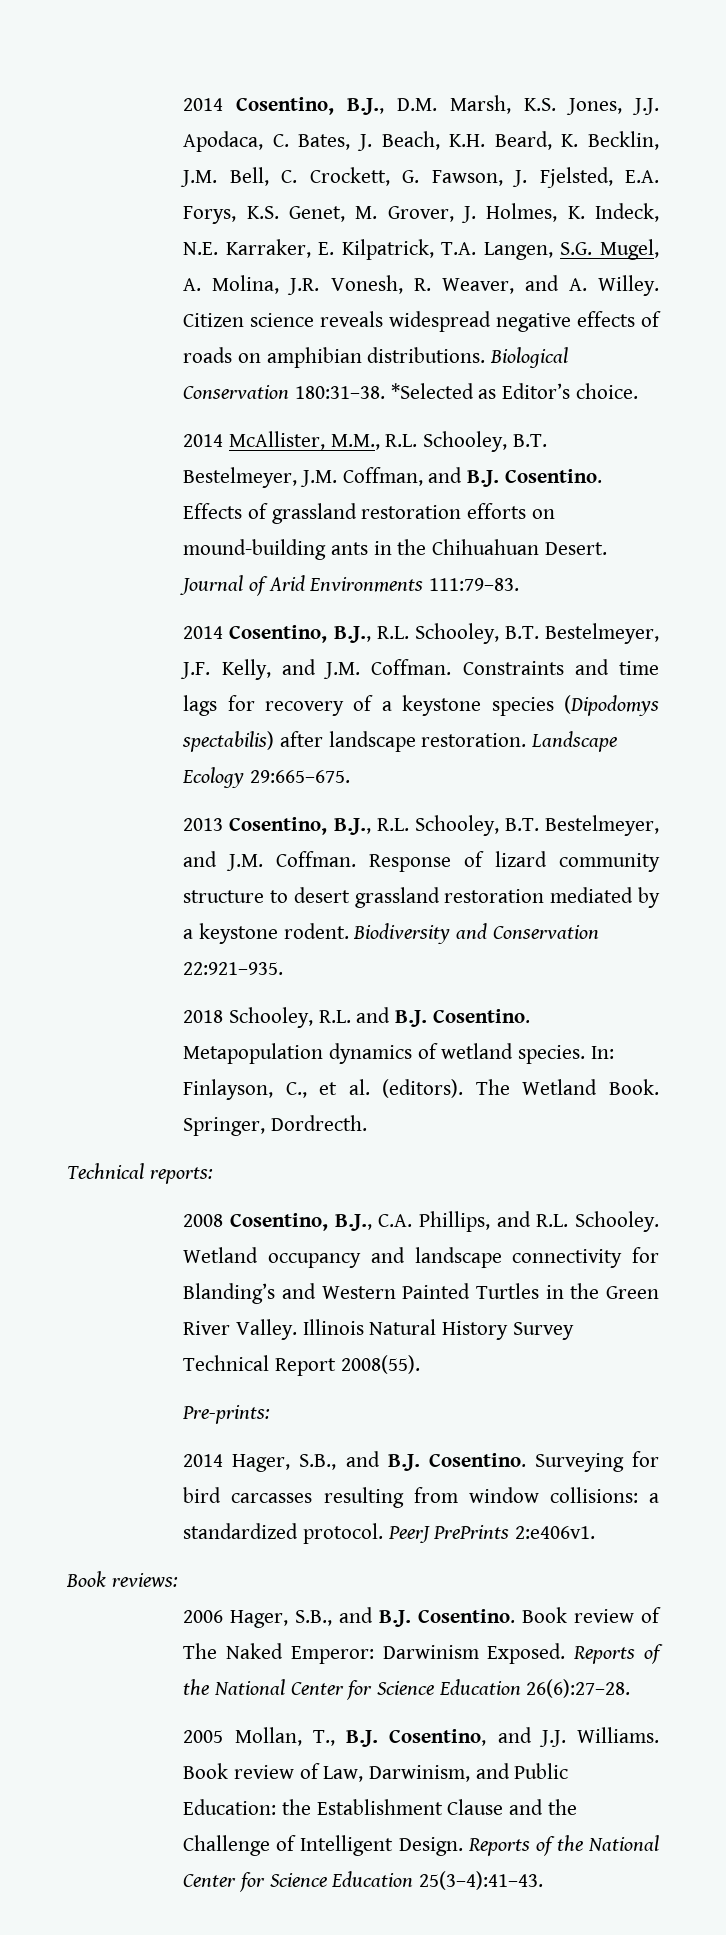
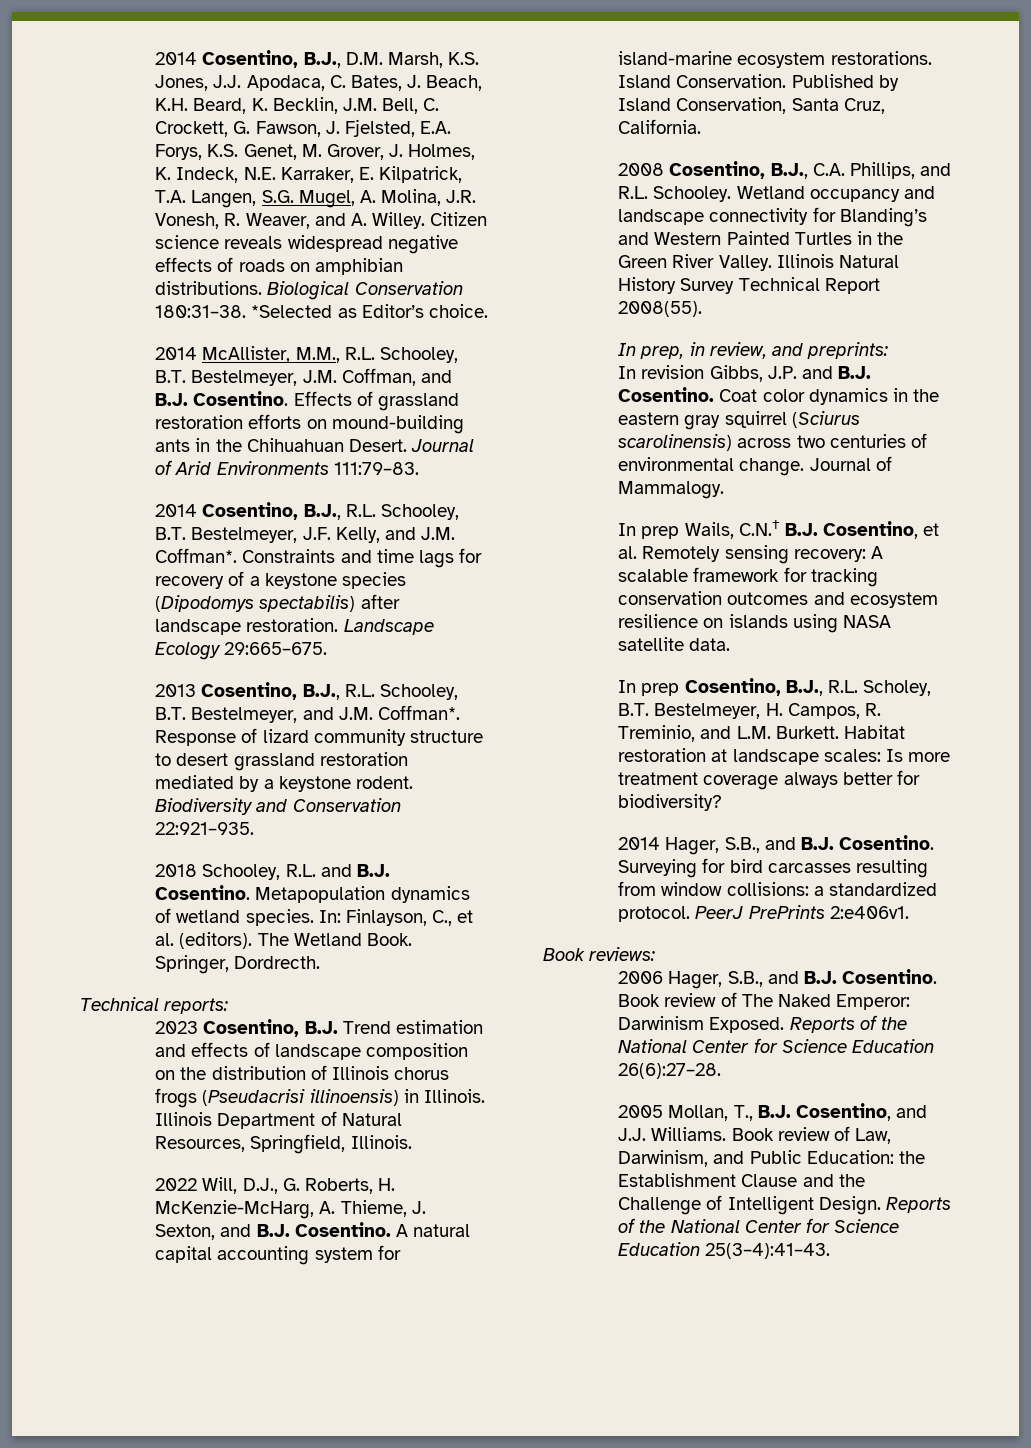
[371,659,452,675] Coffman. -> [155,548,238,563] Coffman*.
[276,851,357,867] Coffman. -> [377,705,460,720] Coffman*.
(213, 1175) none -> [155,1019,483,1037] [155,1042,468,1060] [155,1065,449,1080] [155,1088,485,1108] [155,1111,402,1129] [155,1134,412,1154] [155,1177,395,1194] [155,1200,426,1219] [155,1222,470,1240] [155,1245,401,1265] [618,51,932,68] [618,74,899,91] [618,97,885,114] [618,119,702,134] // 2023 Cosentino, B.J. Trend estimation and effects of landscape composition on the distribution of Illinois chorus frogs (Pseudacrisi illinoensis) in Illinois. Illinois Department of Natural Resources, Springfield, Illinois. // 2022 Will, D.J., G. Roberts, H. McKenzie-McHarg, A. Thieme, J. Sexton, and B.J. Cosentino. A natural capital accounting system for island-marine ecosystem restorations. Island Conservation. Published by Island Conservation, Santa Cruz, California.
[182,1405,271,1424] Pre-prints: -> [618,342,888,359] [618,365,871,382] [618,387,939,405] [618,411,860,430] [618,433,927,451] [618,456,892,476] [618,481,725,499] [618,520,940,539] [618,545,883,564] [618,567,878,587] [618,591,938,608] [618,614,891,633] [618,637,731,651] [618,678,931,696] [618,703,881,719] [618,725,905,742] [618,748,950,765] [618,770,920,790] [618,794,723,811] In prep, in review, and preprints: // In revision Gibbs, J.P. and B.J. Cosentino. Coat color dynamics in the eastern gray squirrel (Sciurus scarolinensis) across two centuries of environmental change. Journal of Mammalogy. // In prep Wails, C.N.† B.J. Cosentino, et al. Remotely sensing recovery: A scalable framework for tracking conservation outcomes and ecosystem resilience on islands using NASA satellite data. // In prep Cosentino, B.J., R.L. Scholey, B.T. Bestelmeyer, H. Campos, R. Treminio, and L.M. Burkett. Habitat restoration at landscape scales: Is more treatment coverage always better for biodiversity?

